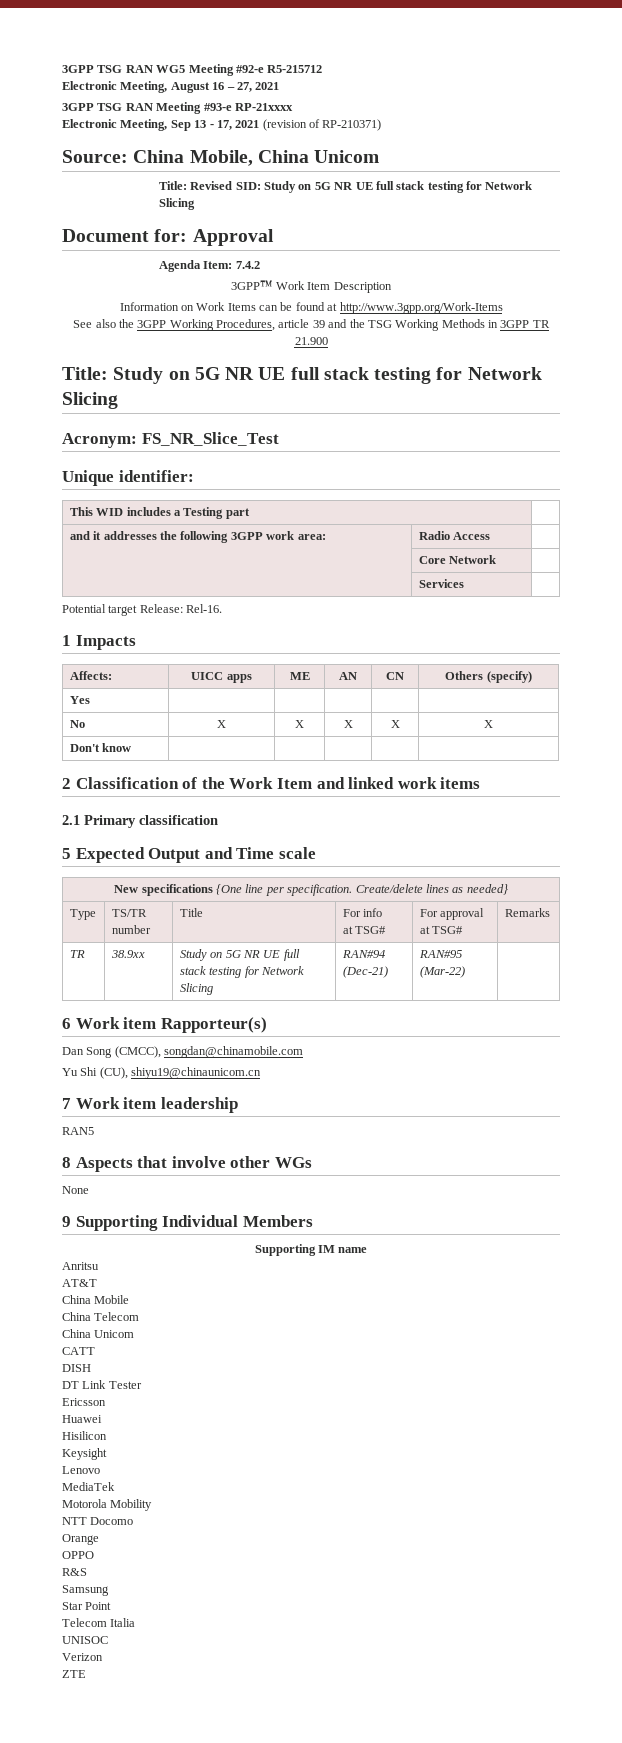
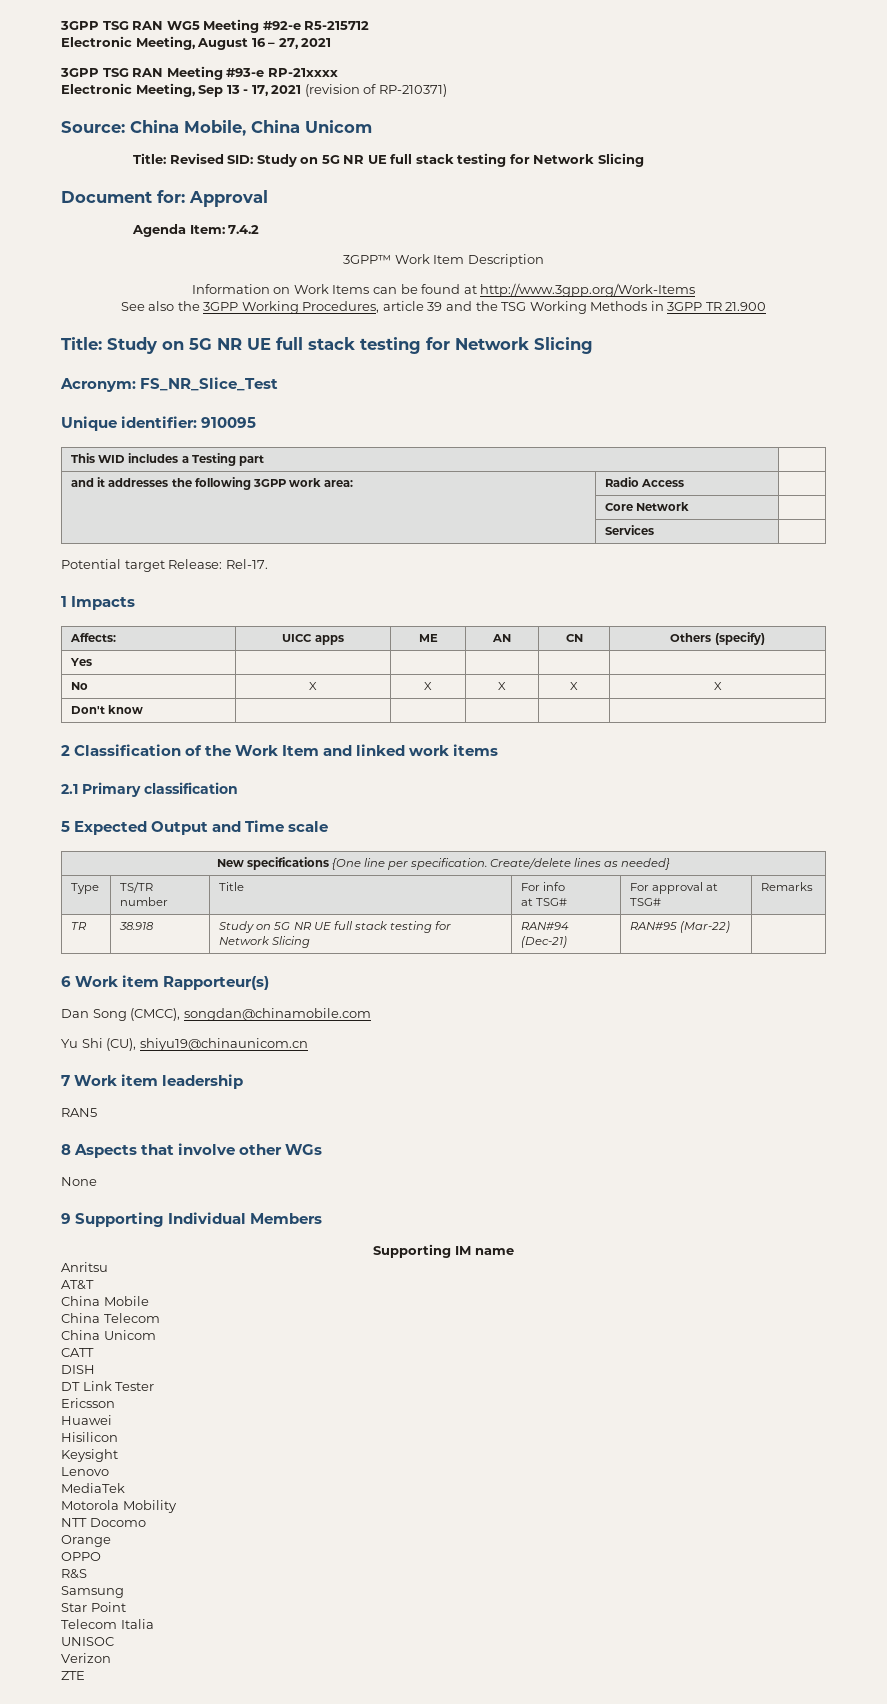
(194, 476) none -> [201,417,257,428] 910095
[186,604,223,613] Rel-16. -> [225,559,268,569] Rel-17.
[110,950,145,958] 38.9xx -> [119,922,155,930] 38.918

